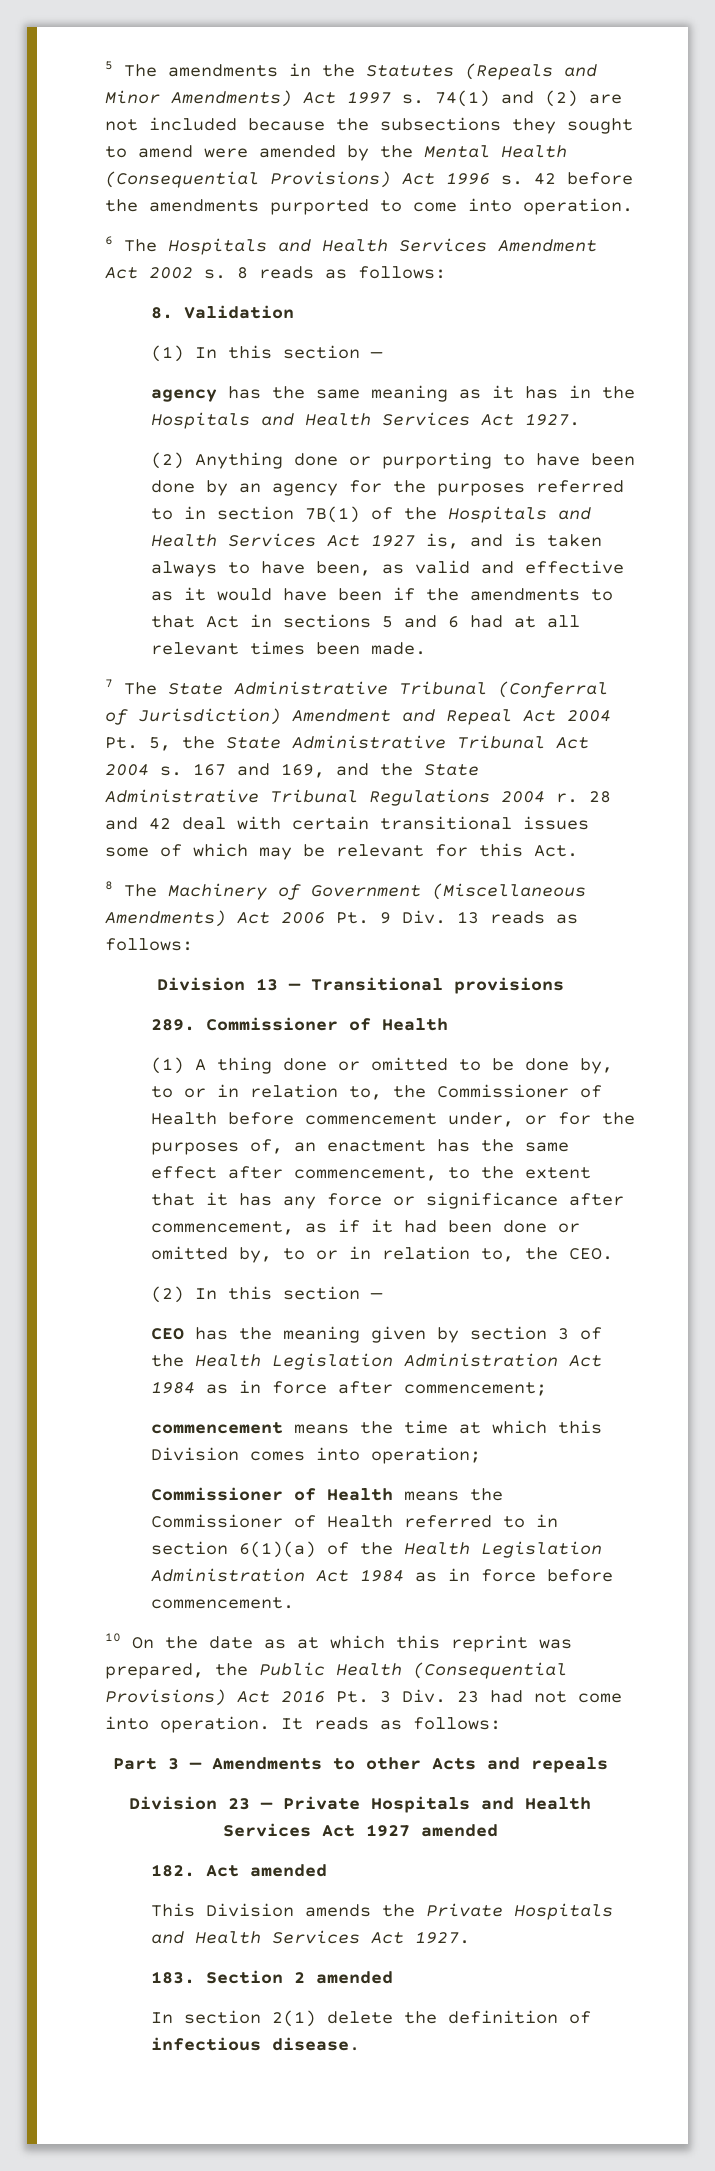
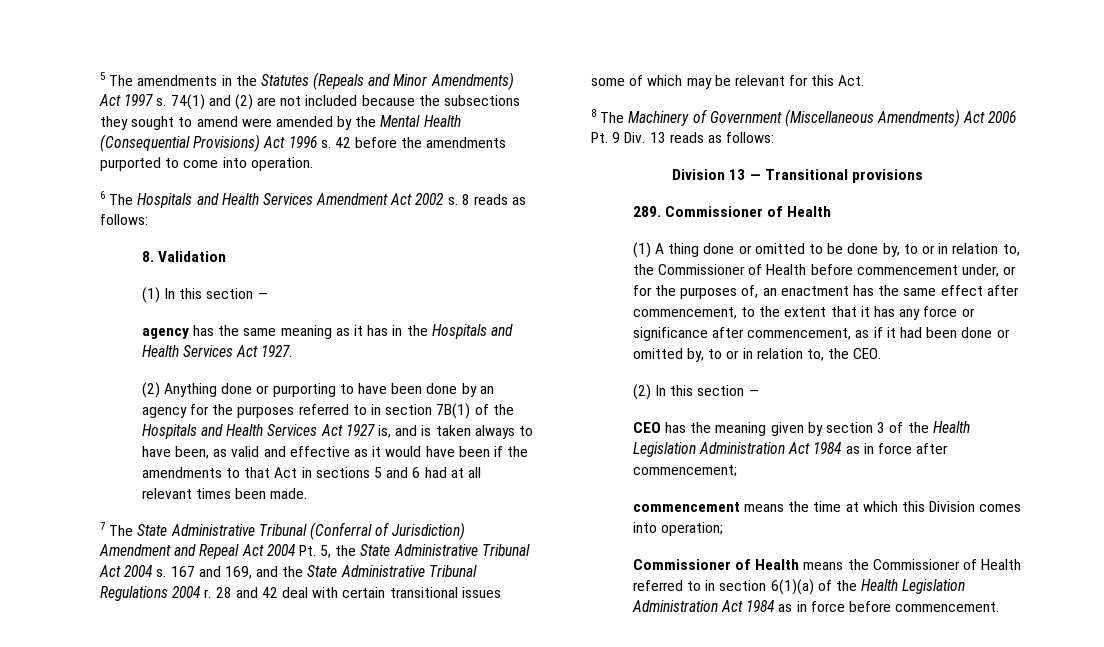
[104,1633,572,1652] [104,1662,567,1679] [104,1689,622,1706] [104,1716,501,1733] [112,1757,608,1773] [129,1796,591,1813] [222,1823,498,1837] [150,1864,327,1877] [150,1903,613,1920] [150,1930,470,1944] [150,1970,393,1984] [150,2010,591,2027] [150,2037,360,2051] // 10 On the date as at which this reprint was prepared, the Public Health (Consequential Provisions) Act 2016 Pt. 3 Div. 23 had not come into operation. It reads as follows: // Part 3 — Amendments to other Acts and repeals // Division 23 — Private Hospitals and Health Services Act 1927 amended // 182. Act amended // This Division amends the Private Hospitals and Health Services Act 1927. // 183. Section 2 amended // In section 2(1) delete the definition of infectious disease. -> (1000, 607) none

